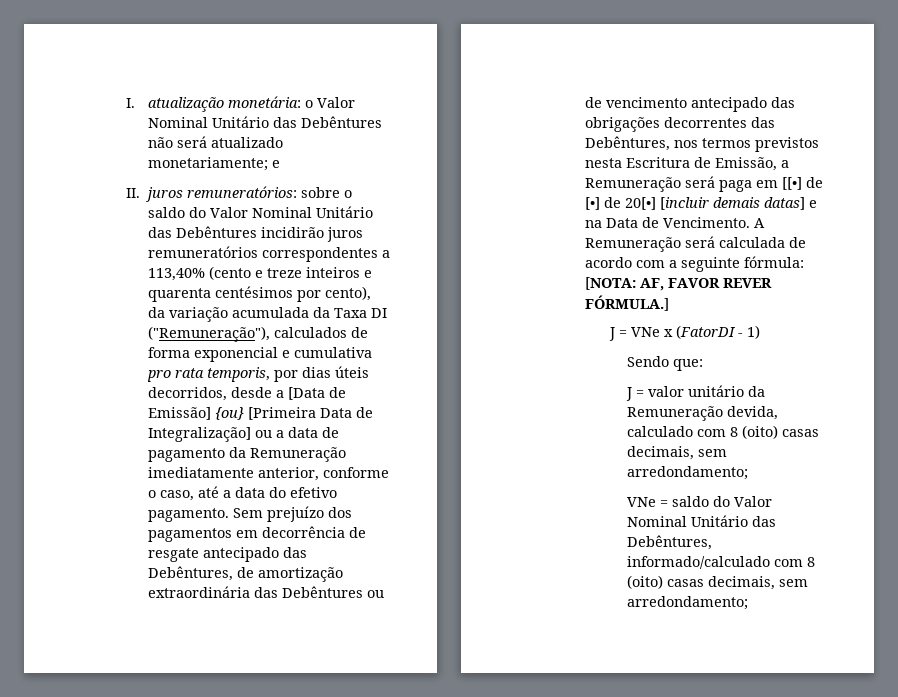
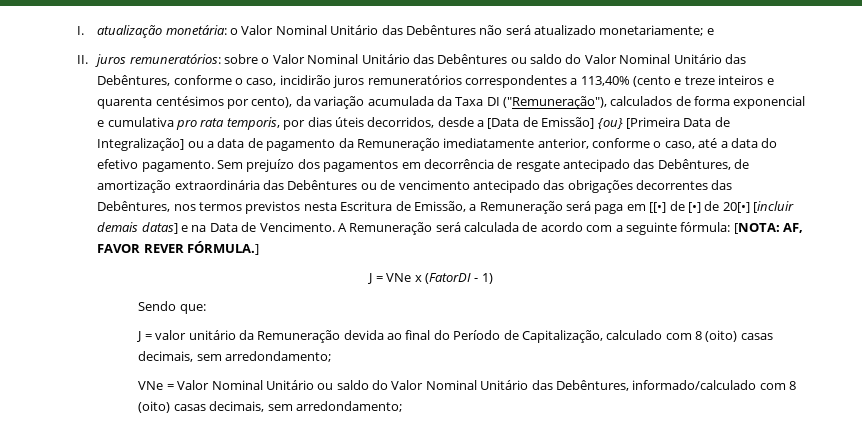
[148,206,374,218] [148,226,258,238] saldo do Valor Nominal Unitário das Debêntures -> [272,54,746,64] [97,75,277,86] Valor Nominal Unitário das Debêntures ou saldo do Valor Nominal Unitário das Debêntures, conforme o caso,
[727,406,779,420] devida, -> [343,330,603,343] devida ao final do Período de Capitalização,
(669, 503) none -> [177,380,334,390] Valor Nominal Unitário ou

